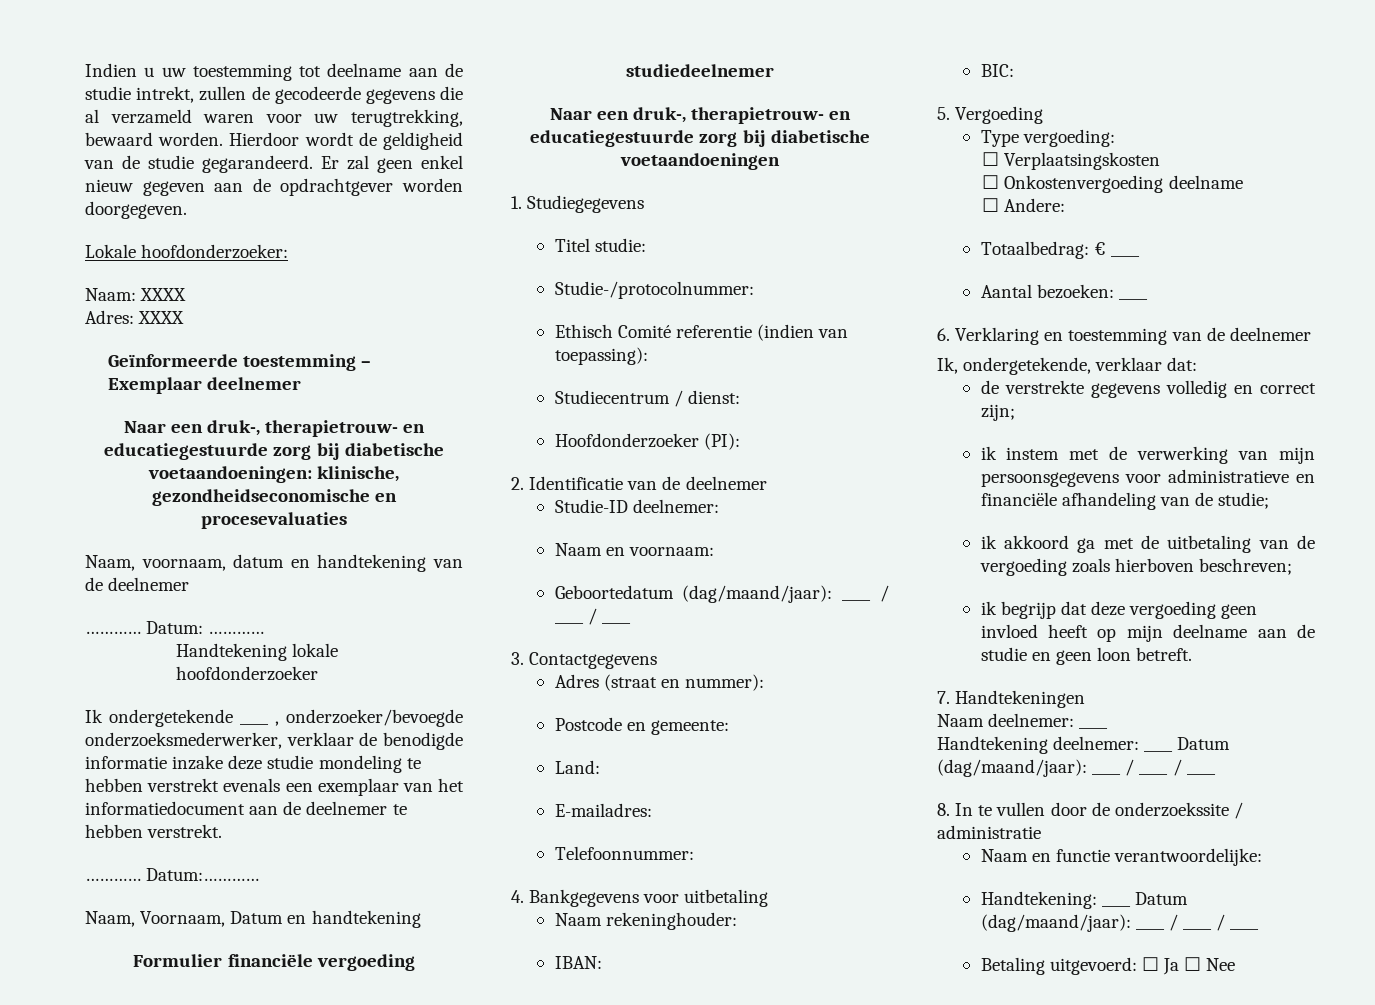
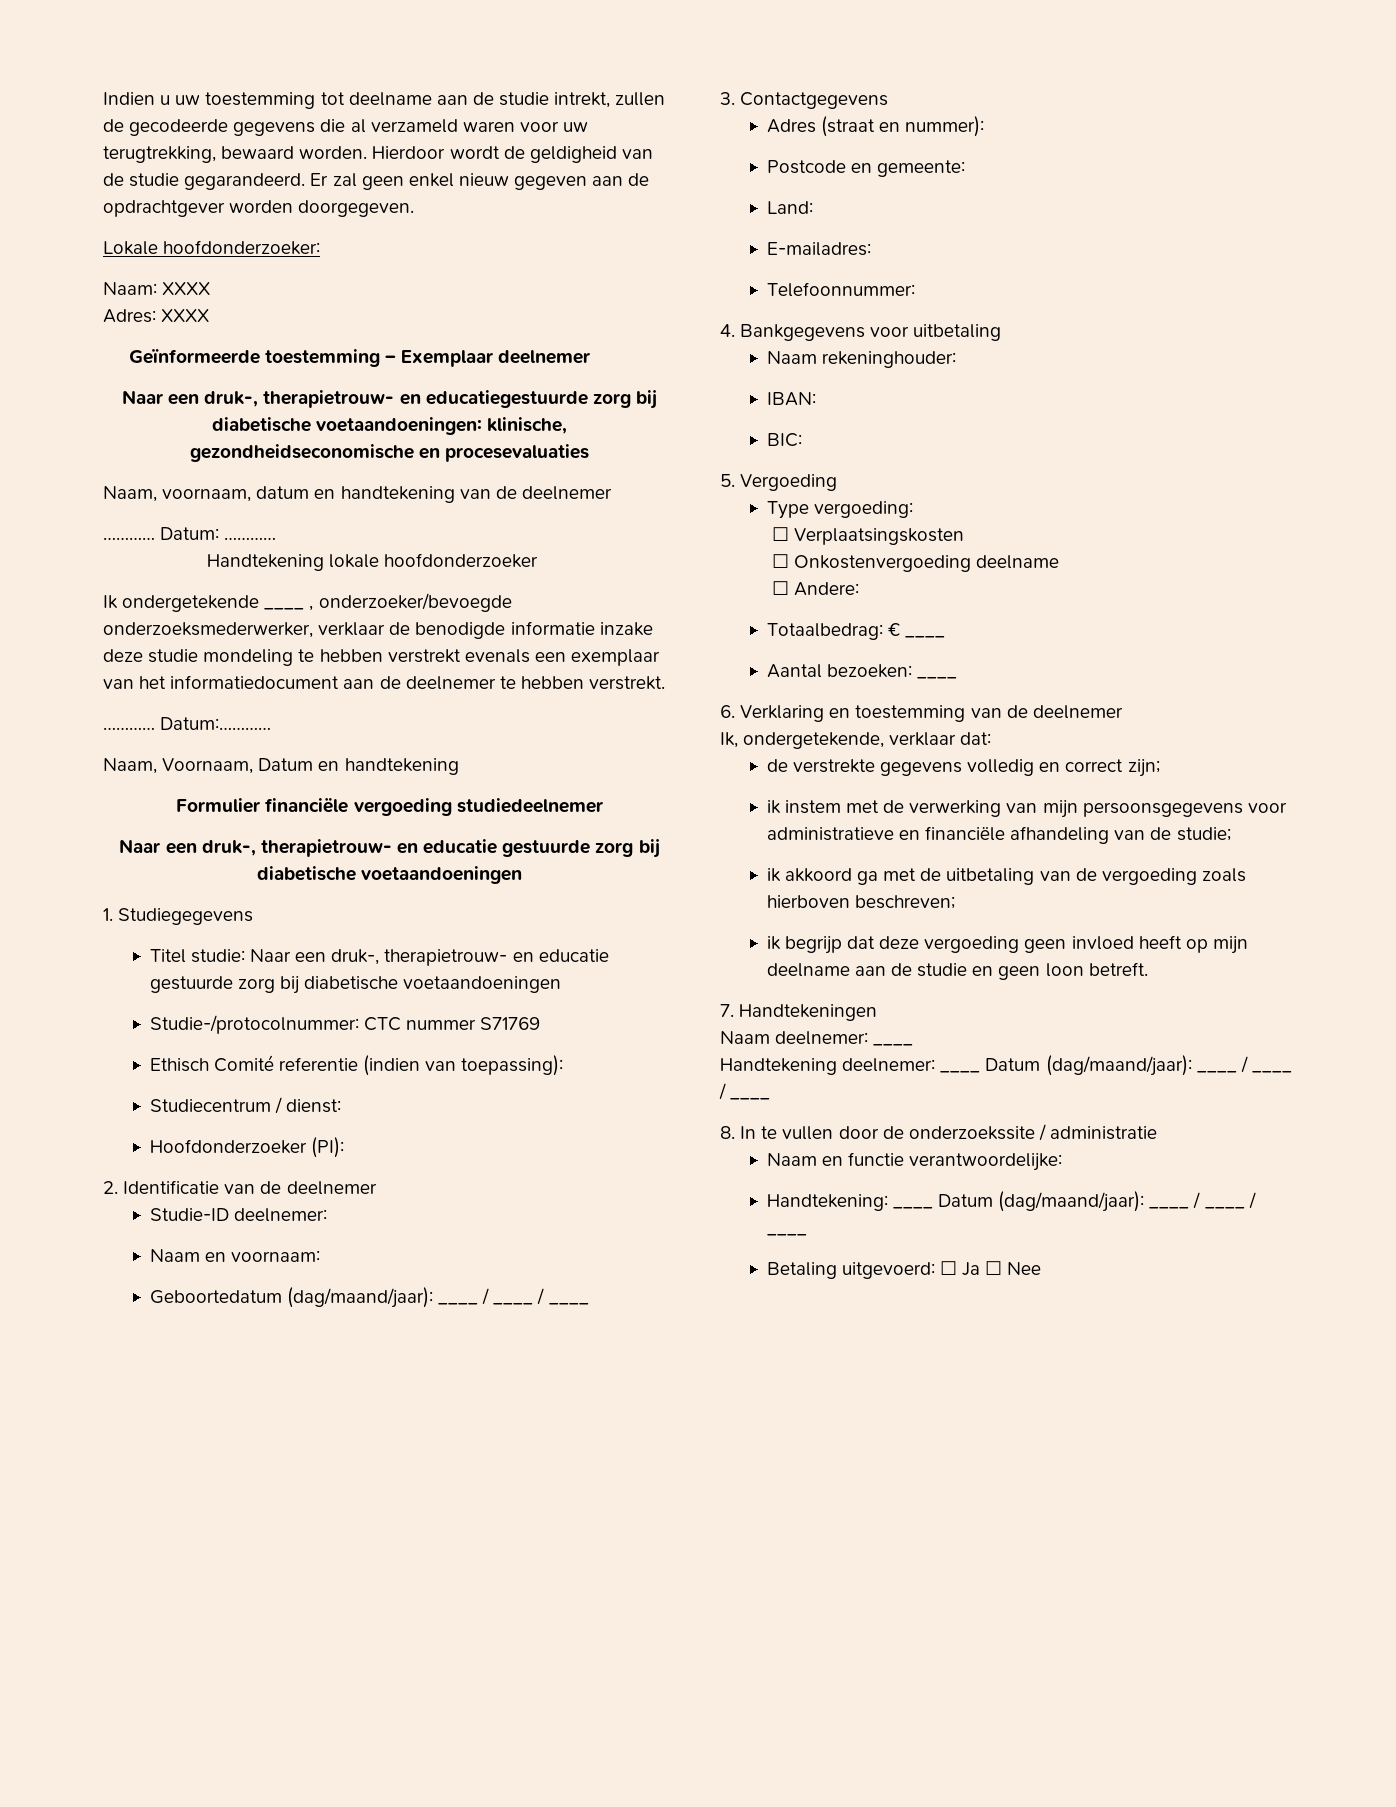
[530,130,695,147] educatiegestuurde -> [423,839,591,857] educatie gestuurde
[554,281,754,299] // Studie-/protocolnummer: -> [250,949,609,966] [149,976,562,994] [149,1015,541,1034] Naar een druk-, therapietrouw- en educatie gestuurde zorg bij diabetische voetaandoeningen // Studie-/protocolnummer: CTC nummer S71769

